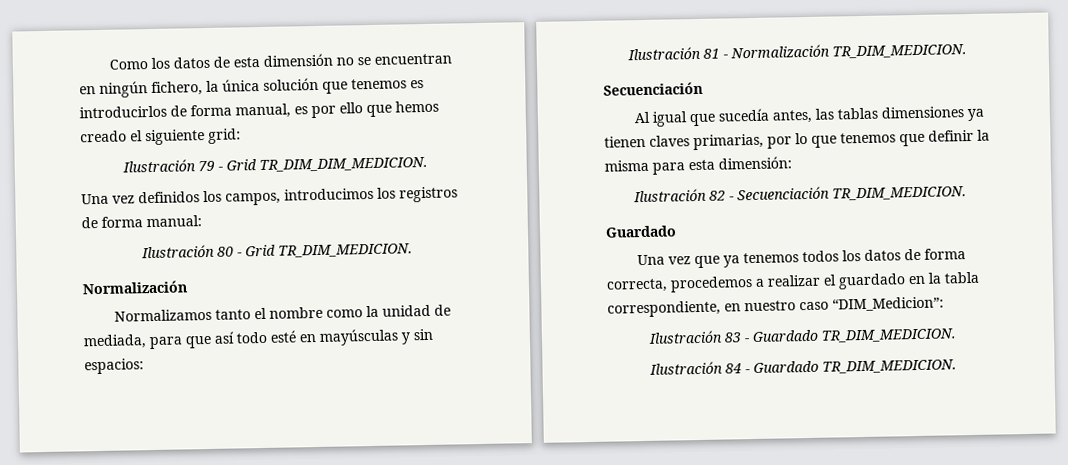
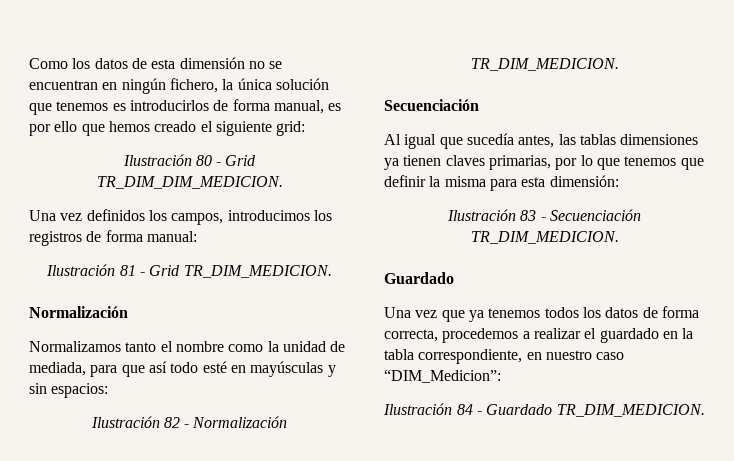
[197,160,215,172] 79 -> [195,155,212,166] 80
[216,246,234,257] 80 -> [119,265,136,276] 81
[702,48,720,59] 81 -> [163,417,180,428] 82
[708,190,726,201] 82 -> [520,210,537,221] 83
[647,328,957,344] // Ilustración 83 - Guardado TR_DIM_MEDICION. -> (501, 376) none

